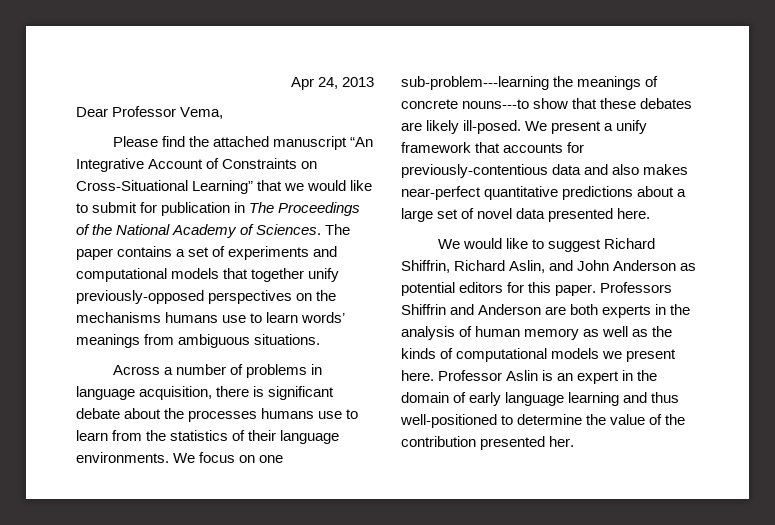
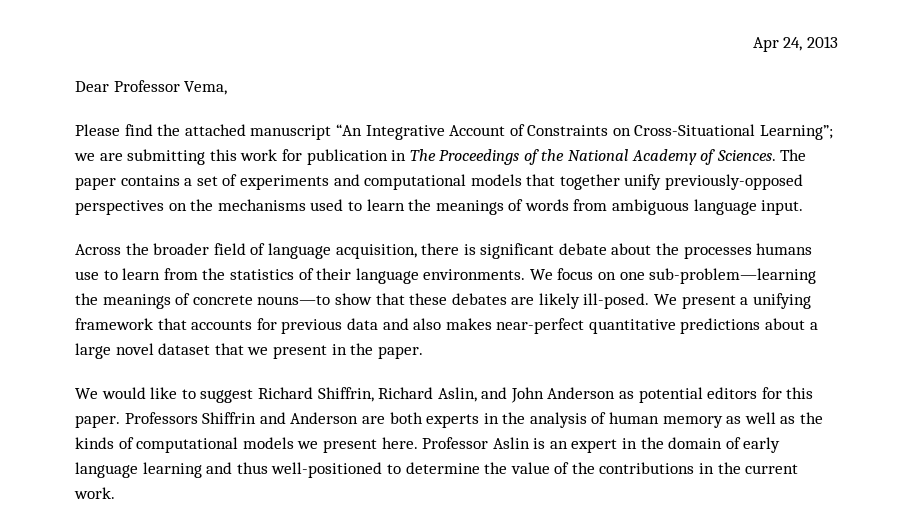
[192,180,373,194] [76,202,138,213] Learning” that we would like to submit -> [760,125,834,140] [74,149,278,165] Learning”; we are submitting this work
[165,312,346,323] [76,334,321,348] [112,364,322,378] humans use to learn words’ meanings from ambiguous situations. // Across a number of problems in -> [310,199,804,215] [75,243,266,255] used to learn the meanings of words from ambiguous language input. // Across the broader field of
[401,76,549,90] sub-problem---learning -> [649,268,817,284] sub-problem—learning
[462,99,530,109] nouns---to -> [257,295,331,305] nouns—to
[616,120,648,134] unify -> [752,293,811,309] unifying
[401,164,548,178] previously-contentious -> [281,319,343,334] previous
[437,208,651,222] set of novel data presented here. -> [115,343,423,359] novel dataset that we present in the paper.
[401,436,575,450] contribution presented her. -> [599,462,799,474] [74,487,115,499] contributions in the current work.

